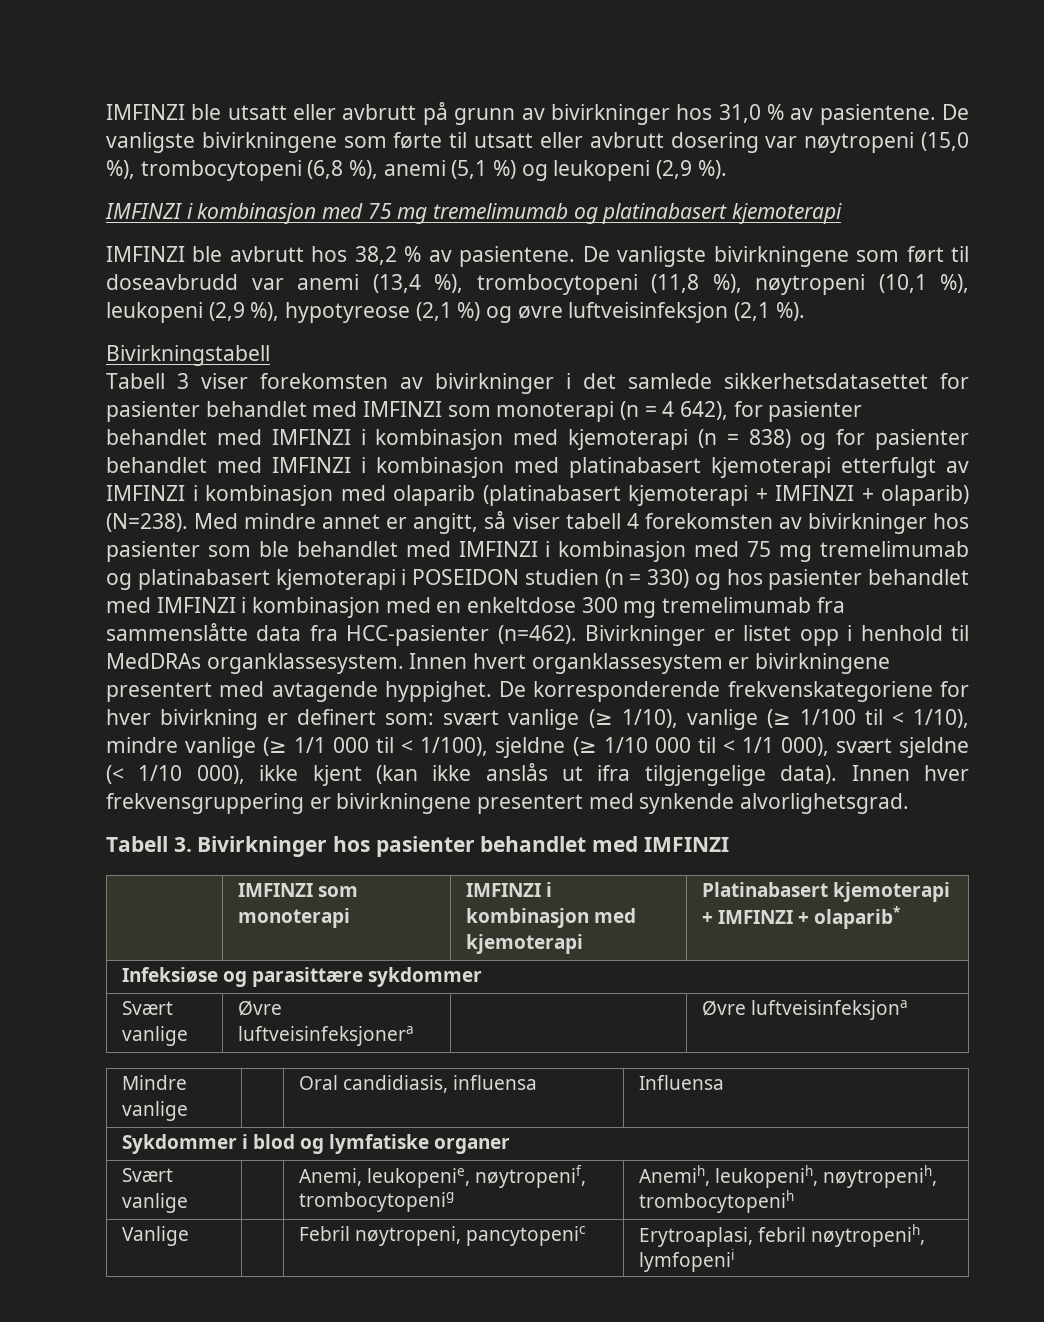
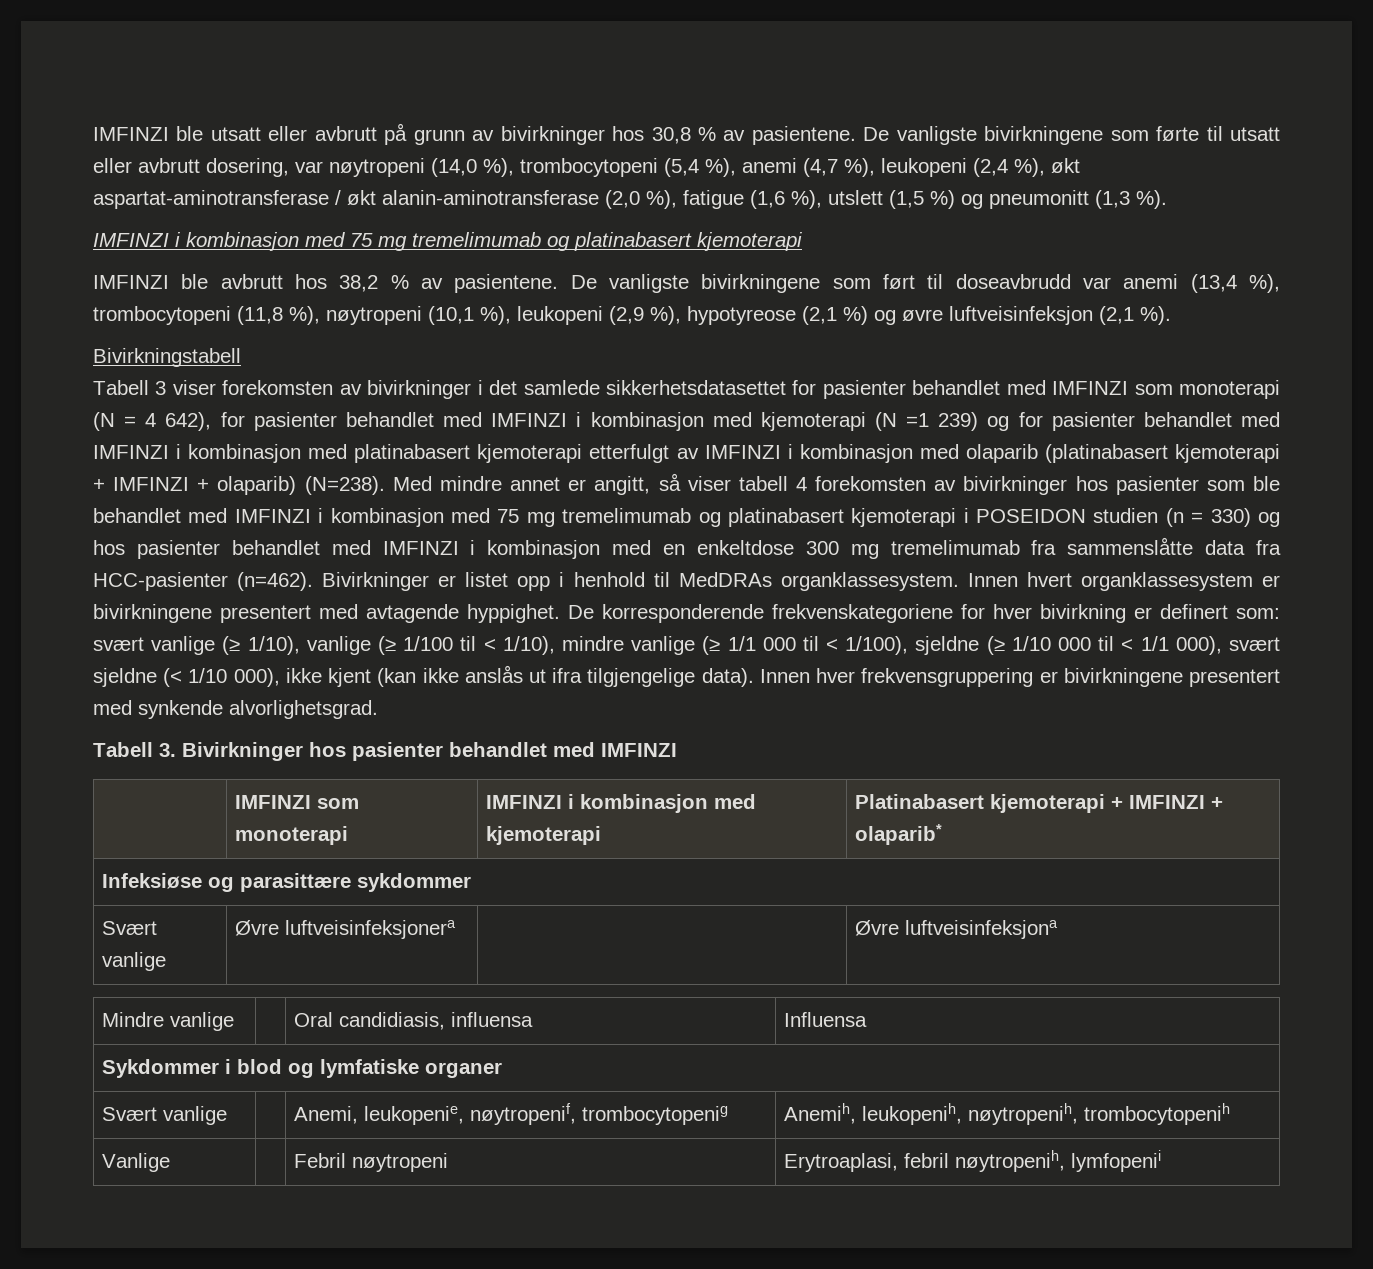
[718,104,761,123] 31,0 -> [651,127,691,144] 30,8
[670,132,759,153] dosering -> [206,158,289,177] dosering,
[921,132,970,151] [106,160,344,181] (15,0 %), trombocytopeni (6,8 -> [431,158,699,177] (14,0 %), trombocytopeni (5,4
[451,160,693,181] (5,1 %) og leukopeni (2,9 -> [803,158,1080,177] [93,190,1130,209] (4,7 %), leukopeni (2,4 %), økt aspartat-aminotransferase / økt alanin-aminotransferase (2,0 %), fatigue (1,6 %), utslett (1,5 %) og pneumonitt (1,3
[620,401,640,420] (n -> [93,412,115,431] (N
[697,429,791,448] (n = 838) -> [874,412,979,431] (N =1 239)
[354,1226,587,1246] nøytropeni, pancytopenic -> [351,1153,448,1172] nøytropeni

